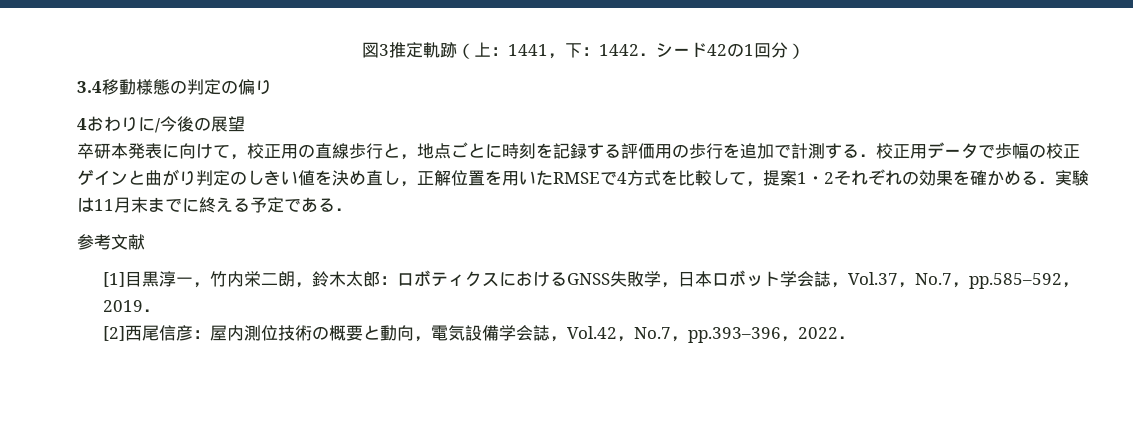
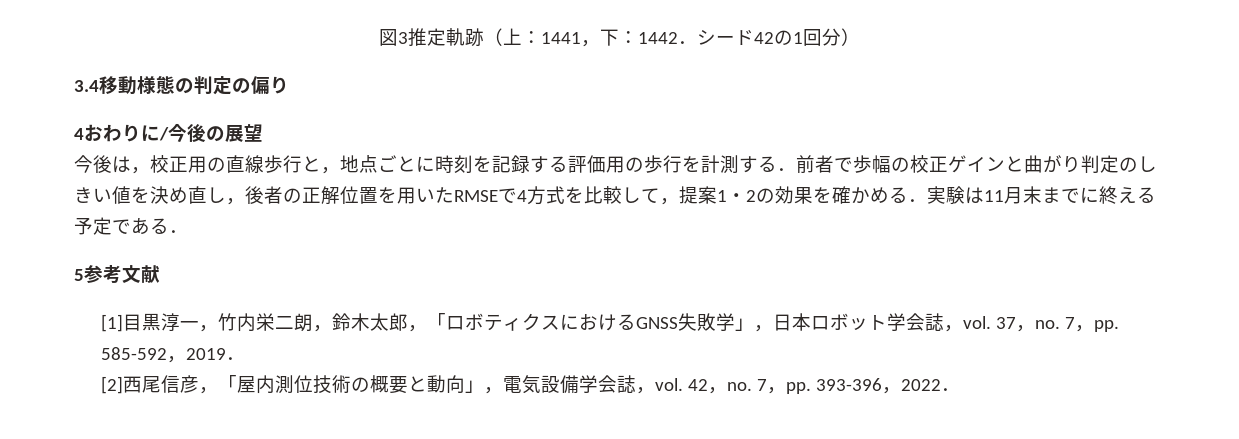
[77,143,230,159] 卒研本発表に向けて -> [74,155,131,173] 今後は
[740,143,791,159] 追加で -> (701, 164) none
[876,142,978,159] 校正用データ -> [796,155,834,173] 前者
(417, 184) none -> [245,186,302,204] 後者の
[834,169,902,185] それぞれ -> (756, 196) none
(352, 209) none -> [74,269,84,281] 5
[380,276,398,285] ： -> [407,313,446,332] ，「
(662, 279) none -> [734,318,754,331] 」
[848,272,1063,289] Vol.37，No.7，pp.585–592 -> [962,316,1119,332] [100,347,167,360] vol. 37，no. 7，pp. 585-592
[193,330,211,339] ： -> [198,375,237,394] ，「
(415, 333) none -> [464,380,484,393] 」
[567,326,782,343] Vol.42，No.7，pp.393–396 -> [654,378,882,394] vol. 42，no. 7，pp. 393-396

